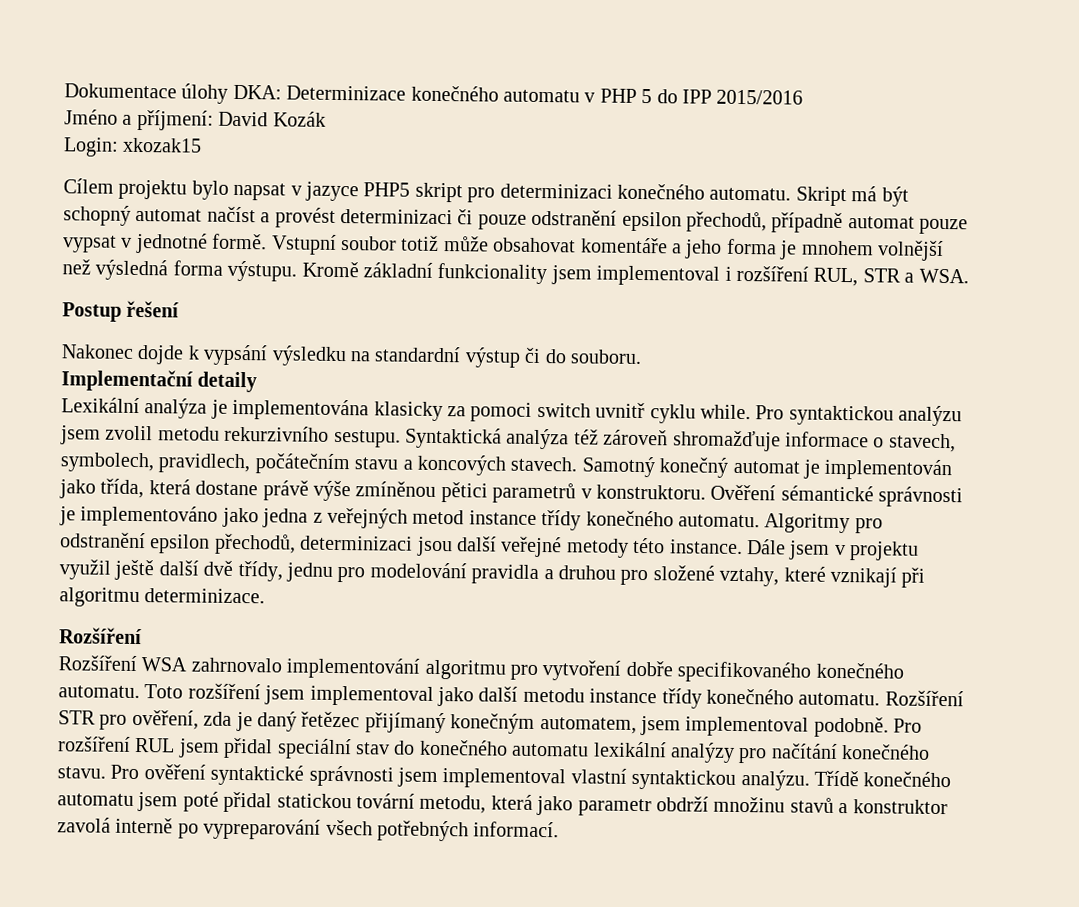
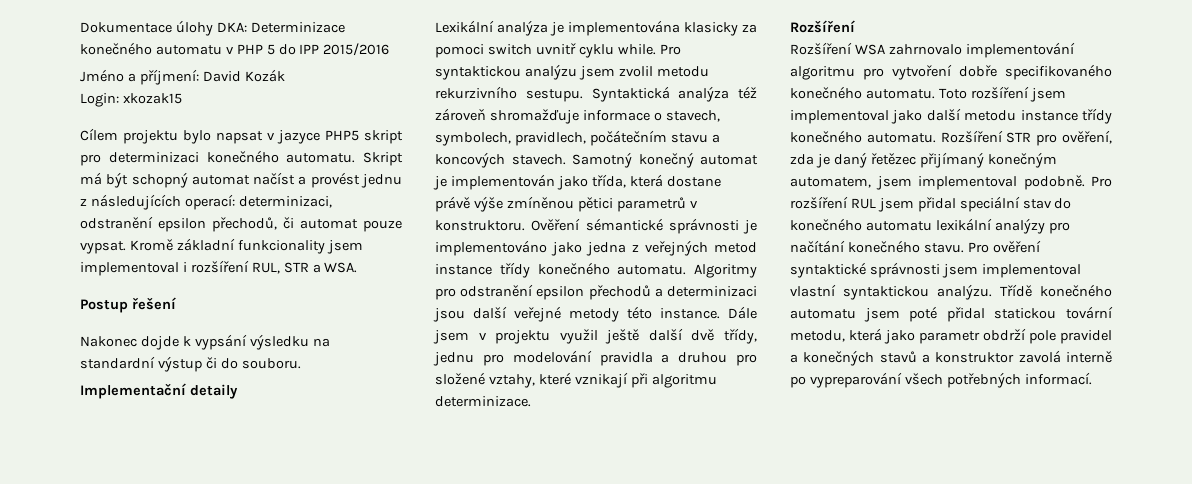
[340,209,844,234] determinizaci či pouze odstranění epsilon přechodů, případně -> [361,174,402,188] [80,194,332,210] [80,216,294,232] jednu z následujících operací: determinizaci, odstranění epsilon přechodů, či
[62,232,944,262] [62,259,298,282] vypsat v jednotné formě. Vstupní soubor totiž může obsahovat komentáře a jeho forma je mnohem volnější než výsledná forma výstupu. -> [80,241,126,254] vypsat.
[213,533,296,555] přechodů, -> [588,285,663,300] přechodů a
[713,796,786,813] množinu -> [1029,330,1112,344] [790,350,875,366] pole pravidel a konečných

